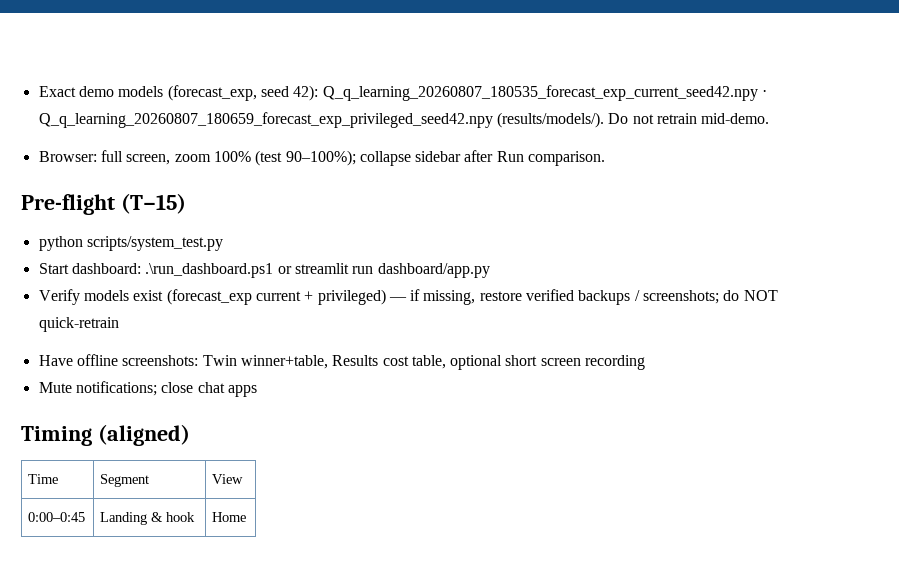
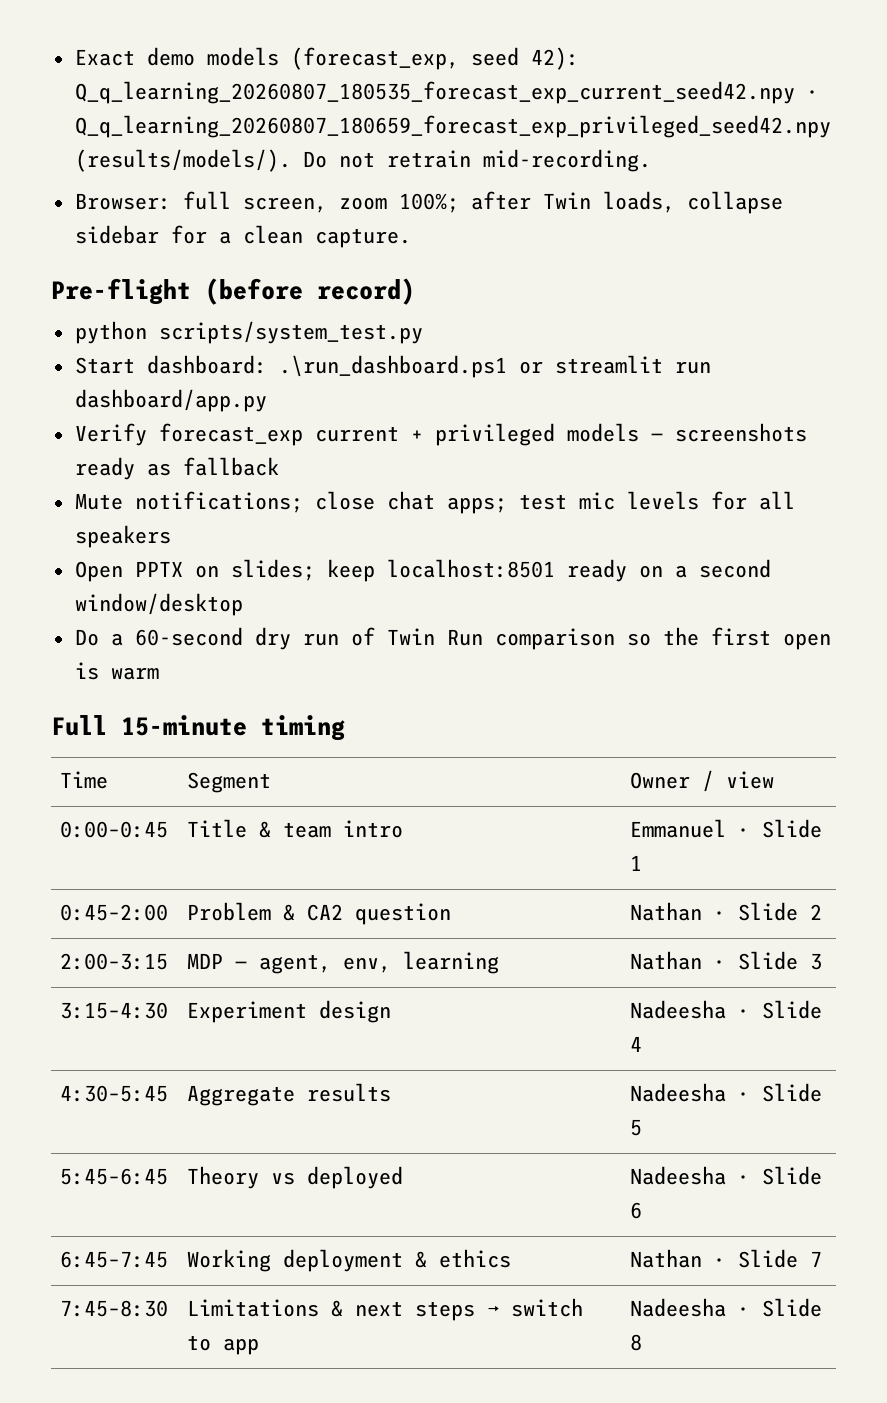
[701,113,770,124] mid-demo. -> [482,149,651,172] mid-recording.
[213,150,606,166] 100% (test 90–100%); collapse sidebar after Run comparison. -> [398,191,783,214] [74,225,411,248] 100%; after Twin loads, collapse sidebar for a clean capture.
[120,193,186,214] (T−15) -> [205,278,415,305] (before record)
[83,289,778,305] [38,317,119,332] [38,354,646,370] [38,381,257,397] [21,424,190,446] [28,474,59,484] [100,474,150,487] [212,474,244,484] [28,512,86,522] [100,512,196,525] [212,512,247,522] models exist (forecast_exp current + privileged) — if missing, restore verified backups / screenshots; do NOT quick-retrain // Have offline screenshots: Twin winner+table, Results cost table, optional short screen recording // Mute notifications; close chat apps // Timing (aligned) // Time | Segment | View // 0:00–0:45 | Landing & hook | Home -> [158,423,807,446] [74,457,279,480] [74,491,795,514] [74,525,171,548] [74,559,771,582] [74,593,243,616] [74,627,831,650] [74,662,159,680] [51,715,345,741] [60,771,109,789] [187,772,272,793] [630,770,775,792] [60,821,169,838] [187,819,404,838] [630,819,823,838] [630,855,643,871] [60,904,169,921] [187,902,452,925] [630,902,823,921] [60,953,169,970] [187,951,500,974] [630,951,823,970] [60,1002,169,1019] [187,1000,392,1023] [630,1000,823,1019] [630,1036,643,1052] [60,1085,169,1102] [187,1083,392,1106] [630,1083,823,1102] [630,1119,643,1136] [60,1168,169,1185] [187,1166,404,1189] [630,1166,823,1185] [630,1202,643,1219] [60,1251,169,1268] [187,1249,512,1272] [630,1249,823,1268] [60,1300,169,1317] [187,1298,584,1321] [187,1335,260,1355] [630,1298,823,1317] [630,1334,643,1351] forecast_exp current + privileged models — screenshots ready as fallback // Mute notifications; close chat apps; test mic levels for all speakers // Open PPTX on slides; keep localhost:8501 ready on a second window/desktop // Do a 60-second dry run of Twin Run comparison so the first open is warm // Full 15-minute timing // Time | Segment | Owner / view // 0:00–0:45 | Title & team intro | Emmanuel · Slide 1 // 0:45–2:00 | Problem & CA2 question | Nathan · Slide 2 // 2:00–3:15 | MDP — agent, env, learning | Nathan · Slide 3 // 3:15–4:30 | Experiment design | Nadeesha · Slide 4 // 4:30–5:45 | Aggregate results | Nadeesha · Slide 5 // 5:45–6:45 | Theory vs deployed | Nadeesha · Slide 6 // 6:45–7:45 | Working deployment & ethics | Nathan · Slide 7 // 7:45–8:30 | Limitations & next steps → switch to app | Nadeesha · Slide 8

